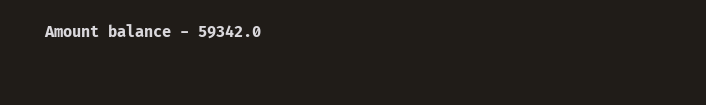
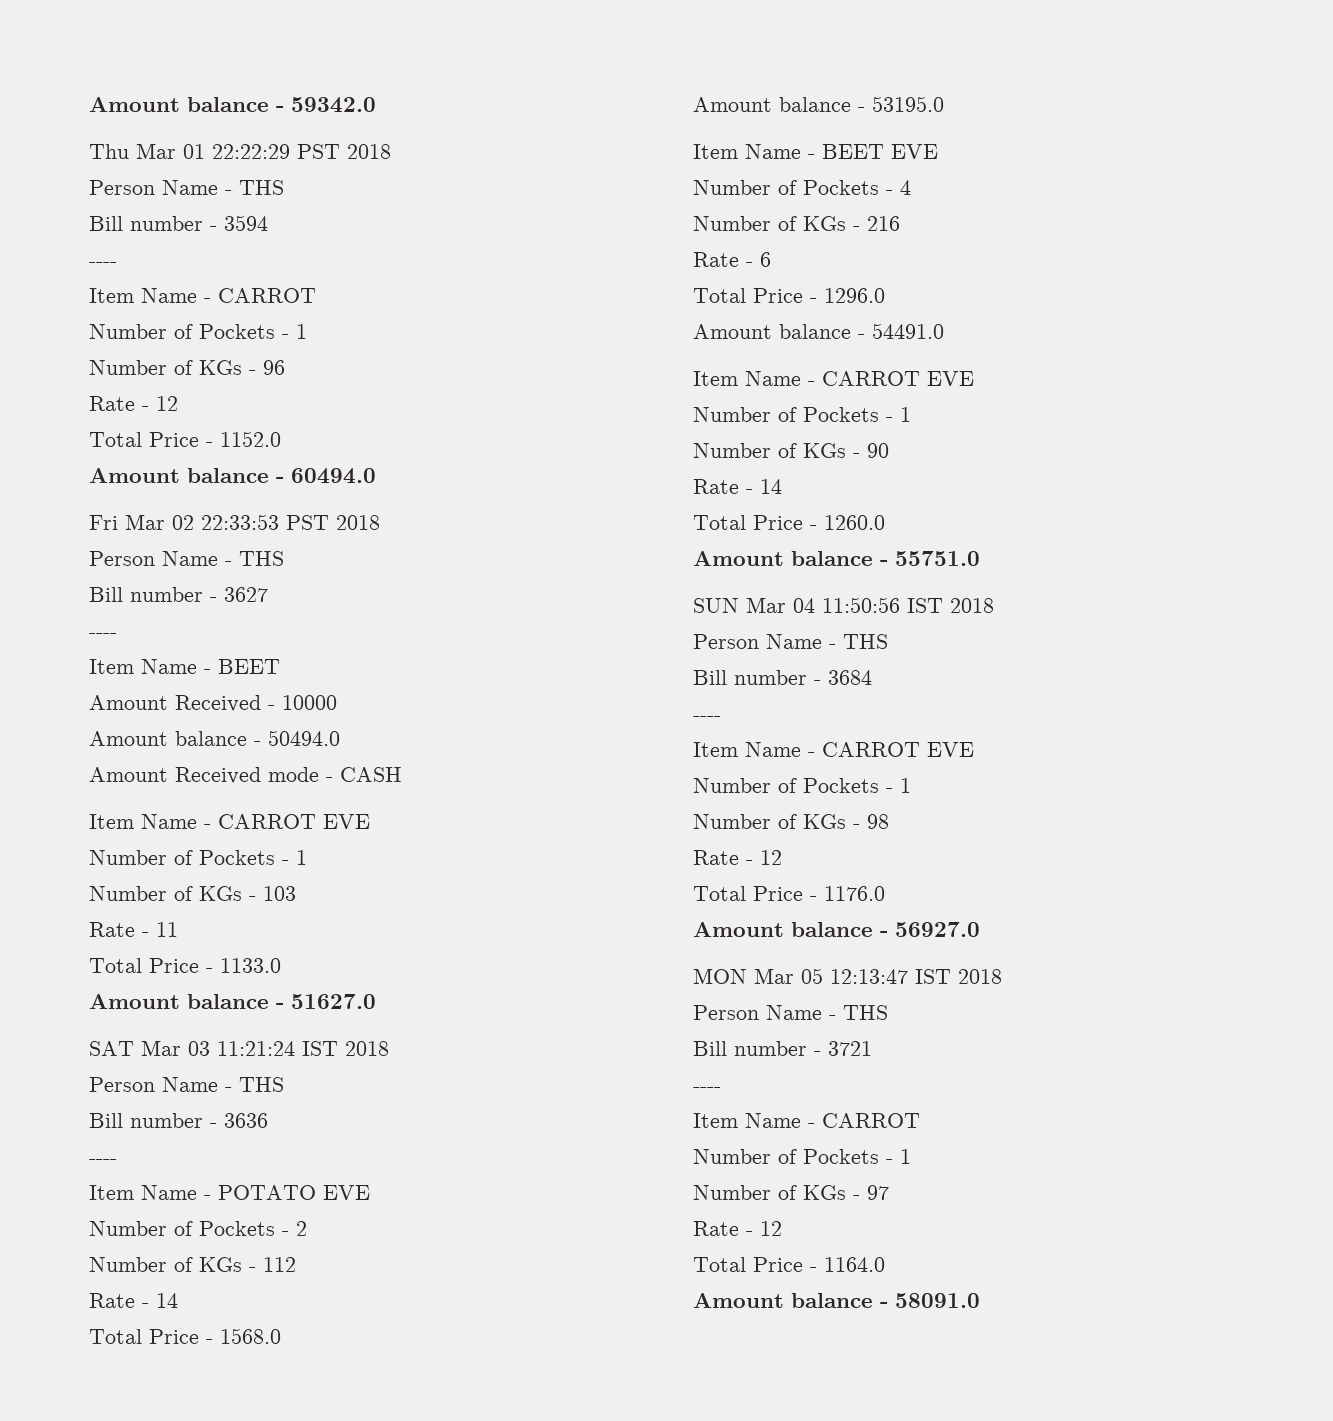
(261, 32) none -> [89,143,391,159] [89,180,284,195] [89,215,268,231] [89,262,117,267] [89,288,316,303] [89,324,307,339] [89,360,285,375] [89,396,178,411] [89,431,281,447] [89,468,376,484] [89,514,380,530] [89,551,284,566] [89,587,268,602] [89,633,117,638] [89,659,280,674] [89,695,337,712] [89,730,340,746] [89,767,402,784] [89,814,370,829] [89,850,307,865] [89,886,296,901] [89,922,178,937] [89,958,281,973] [89,994,376,1009] [89,1040,389,1056] [89,1077,284,1092] [89,1113,268,1128] [89,1159,117,1164] [89,1185,370,1200] [89,1221,307,1236] [89,1257,296,1272] [89,1293,178,1308] [89,1328,281,1344] [693,96,944,112] [693,144,938,159] [693,180,911,195] [693,216,900,231] [693,252,771,267] [693,288,885,303] [693,323,944,339] [693,371,974,386] [693,407,911,422] [693,443,889,458] [693,479,782,494] [693,515,885,530] [693,551,980,566] [693,597,994,613] [693,634,888,649] [693,670,872,685] [693,716,721,721] [693,742,974,757] [693,778,911,793] [693,814,889,829] [693,850,782,865] [693,886,885,901] [693,922,980,937] [693,968,1002,984] [693,1005,888,1020] [693,1041,872,1056] [693,1087,721,1092] [693,1113,920,1128] [693,1149,911,1164] [693,1185,889,1200] [693,1221,782,1236] [693,1257,885,1272] [693,1293,980,1308] // Thu Mar 01 22:22:29 PST 2018 // Person Name - THS // Bill number - 3594 // ---- // Item Name - CARROT // Number of Pockets - 1 // Number of KGs - 96 // Rate - 12 // Total Price - 1152.0 // Amount balance - 60494.0 // Fri Mar 02 22:33:53 PST 2018 // Person Name - THS // Bill number - 3627 // ---- // Item Name - BEET // Amount Received - 10000 // Amount balance - 50494.0 // Amount Received mode - CASH // Item Name - CARROT EVE // Number of Pockets - 1 // Number of KGs - 103 // Rate - 11 // Total Price - 1133.0 // Amount balance - 51627.0 // SAT Mar 03 11:21:24 IST 2018 // Person Name - THS // Bill number - 3636 // ---- // Item Name - POTATO EVE // Number of Pockets - 2 // Number of KGs - 112 // Rate - 14 // Total Price - 1568.0 // Amount balance - 53195.0 // Item Name - BEET EVE // Number of Pockets - 4 // Number of KGs - 216 // Rate - 6 // Total Price - 1296.0 // Amount balance - 54491.0 // Item Name - CARROT EVE // Number of Pockets - 1 // Number of KGs - 90 // Rate - 14 // Total Price - 1260.0 // Amount balance - 55751.0 // SUN Mar 04 11:50:56 IST 2018 // Person Name - THS // Bill number - 3684 // ---- // Item Name - CARROT EVE // Number of Pockets - 1 // Number of KGs - 98 // Rate - 12 // Total Price - 1176.0 // Amount balance - 56927.0 // MON Mar 05 12:13:47 IST 2018 // Person Name - THS // Bill number - 3721 // ---- // Item Name - CARROT // Number of Pockets - 1 // Number of KGs - 97 // Rate - 12 // Total Price - 1164.0 // Amount balance - 58091.0

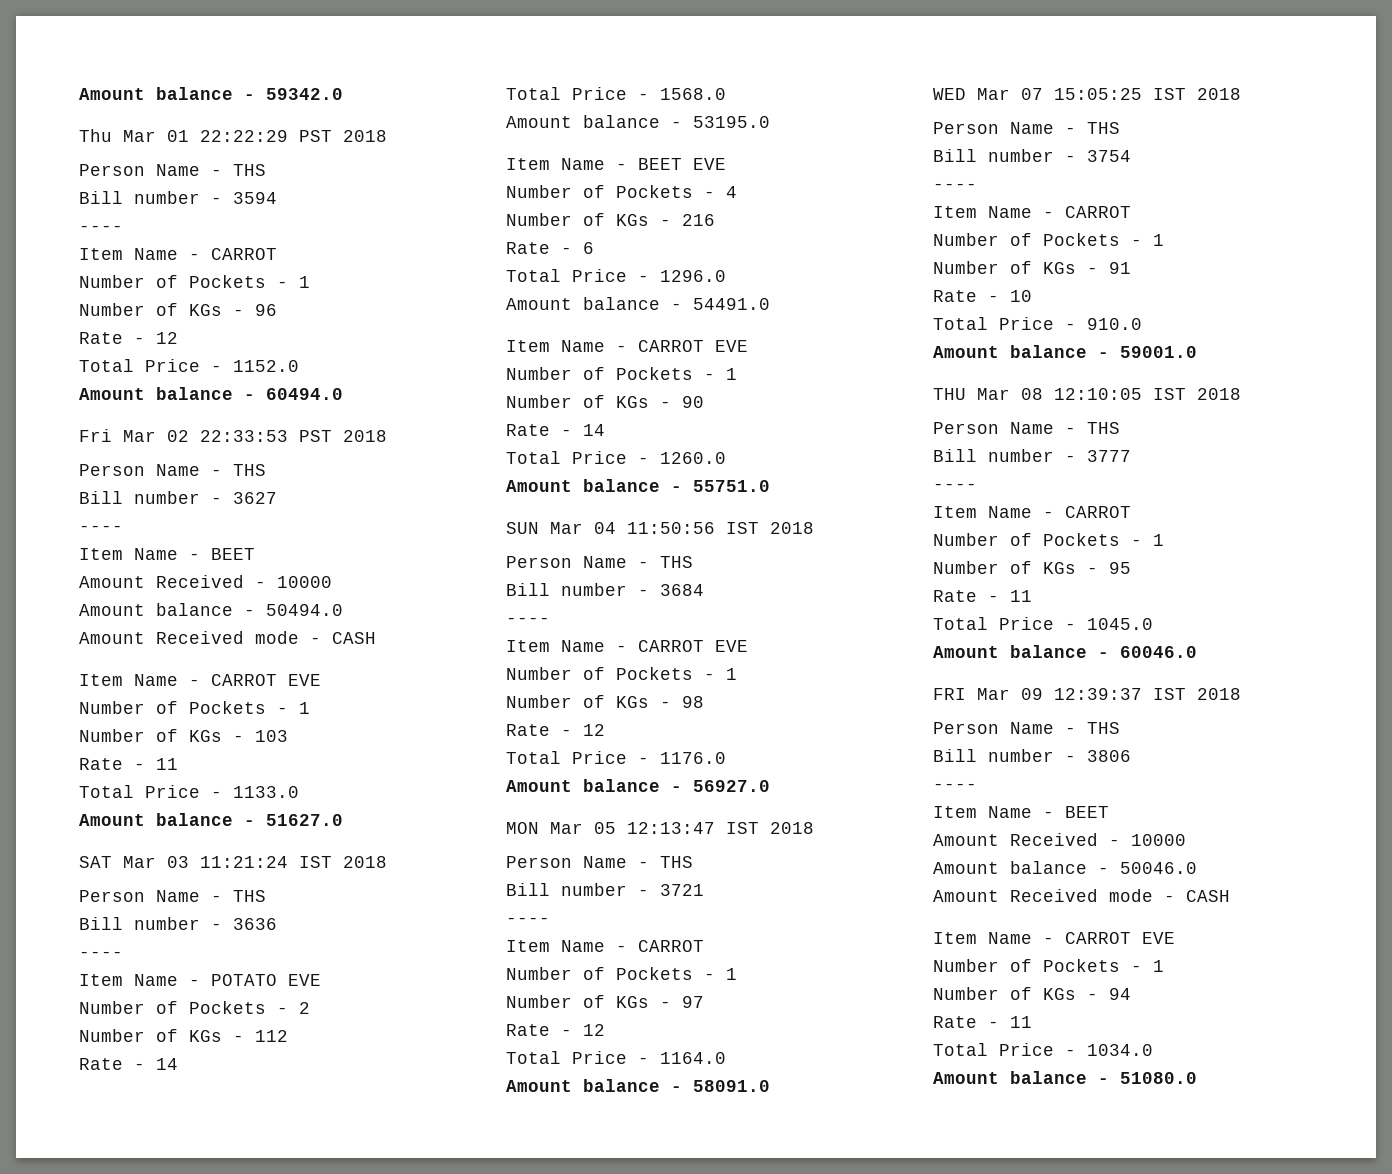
(980, 1300) none -> [933,88,1241,100] [933,122,1120,134] [933,149,1131,162] [933,183,977,190] [933,206,1131,218] [933,233,1164,246] [933,261,1131,274] [933,290,1032,302] [933,317,1142,330] [933,345,1197,358] [933,388,1241,400] [933,422,1120,434] [933,449,1131,462] [933,483,977,490] [933,506,1131,518] [933,533,1164,546] [933,561,1131,574] [933,590,1032,602] [933,617,1153,630] [933,645,1197,658] [933,688,1241,700] [933,722,1120,734] [933,749,1131,762] [933,783,977,790] [933,806,1109,818] [933,833,1186,846] [933,861,1197,874] [933,889,1230,902] [933,932,1175,944] [933,959,1164,972] [933,987,1131,1000] [933,1016,1032,1028] [933,1043,1153,1056] [933,1071,1197,1084] // WED Mar 07 15:05:25 IST 2018 // Person Name - THS // Bill number - 3754 // ---- // Item Name - CARROT // Number of Pockets - 1 // Number of KGs - 91 // Rate - 10 // Total Price - 910.0 // Amount balance - 59001.0 // THU Mar 08 12:10:05 IST 2018 // Person Name - THS // Bill number - 3777 // ---- // Item Name - CARROT // Number of Pockets - 1 // Number of KGs - 95 // Rate - 11 // Total Price - 1045.0 // Amount balance - 60046.0 // FRI Mar 09 12:39:37 IST 2018 // Person Name - THS // Bill number - 3806 // ---- // Item Name - BEET // Amount Received - 10000 // Amount balance - 50046.0 // Amount Received mode - CASH // Item Name - CARROT EVE // Number of Pockets - 1 // Number of KGs - 94 // Rate - 11 // Total Price - 1034.0 // Amount balance - 51080.0

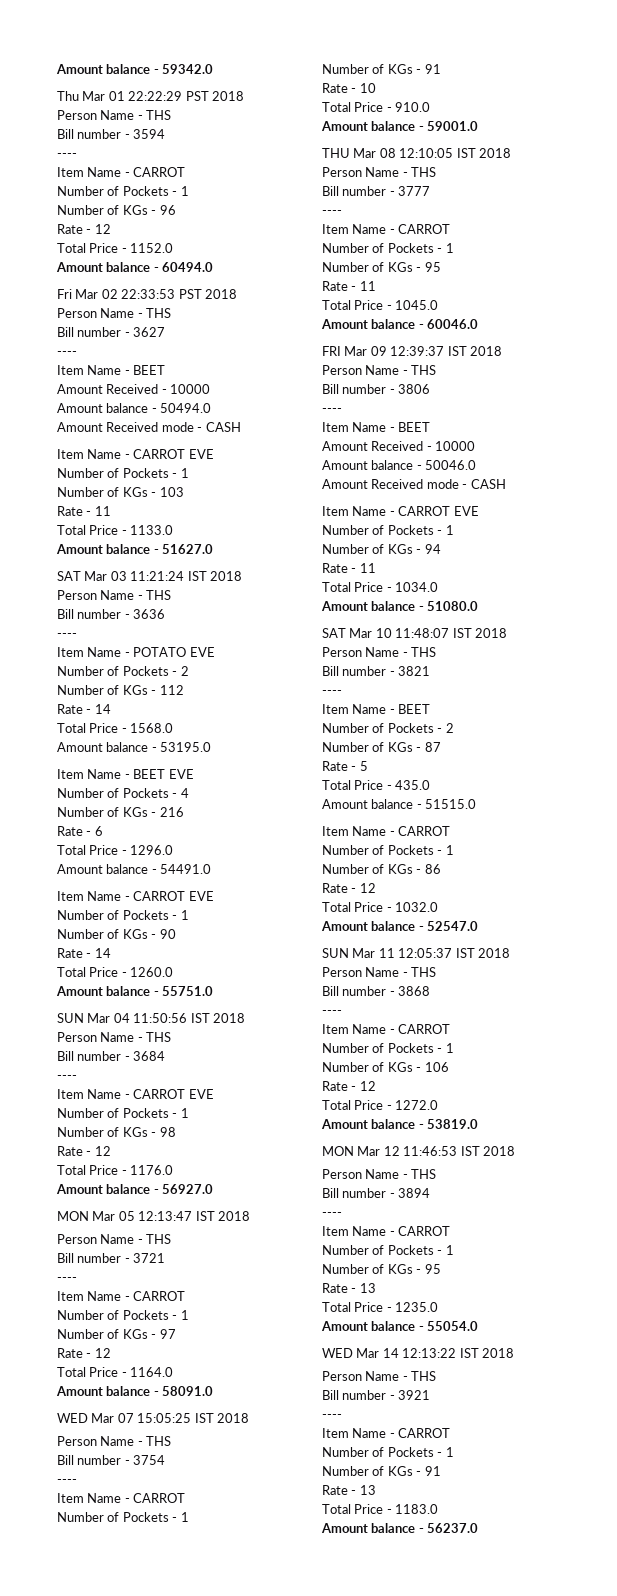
(1197, 1078) none -> [322,628,507,638] [322,647,437,657] [322,666,431,676] [322,690,342,695] [322,704,431,714] [322,723,454,733] [322,742,441,752] [322,761,368,771] [322,780,431,790] [322,799,477,809] [322,826,451,836] [322,845,454,855] [322,864,441,874] [322,883,376,893] [322,902,439,912] [321,921,479,931] [322,948,510,958] [322,967,437,977] [322,986,431,996] [322,1010,342,1015] [322,1024,451,1034] [322,1043,454,1053] [322,1062,449,1072] [322,1081,376,1091] [322,1100,439,1110] [321,1119,479,1129] [322,1146,515,1156] [322,1169,437,1179] [322,1188,431,1198] [322,1212,342,1217] [322,1226,451,1236] [322,1245,454,1255] [322,1264,441,1274] [322,1283,376,1293] [322,1302,439,1312] [321,1321,479,1331] [322,1348,514,1358] [322,1371,437,1381] [322,1390,431,1400] [322,1414,342,1419] [322,1428,451,1438] [322,1447,454,1457] [322,1466,441,1476] [322,1485,376,1495] [322,1504,439,1514] [321,1523,479,1533] // SAT Mar 10 11:48:07 IST 2018 // Person Name - THS // Bill number - 3821 // ---- // Item Name - BEET // Number of Pockets - 2 // Number of KGs - 87 // Rate - 5 // Total Price - 435.0 // Amount balance - 51515.0 // Item Name - CARROT // Number of Pockets - 1 // Number of KGs - 86 // Rate - 12 // Total Price - 1032.0 // Amount balance - 52547.0 // SUN Mar 11 12:05:37 IST 2018 // Person Name - THS // Bill number - 3868 // ---- // Item Name - CARROT // Number of Pockets - 1 // Number of KGs - 106 // Rate - 12 // Total Price - 1272.0 // Amount balance - 53819.0 // MON Mar 12 11:46:53 IST 2018 // Person Name - THS // Bill number - 3894 // ---- // Item Name - CARROT // Number of Pockets - 1 // Number of KGs - 95 // Rate - 13 // Total Price - 1235.0 // Amount balance - 55054.0 // WED Mar 14 12:13:22 IST 2018 // Person Name - THS // Bill number - 3921 // ---- // Item Name - CARROT // Number of Pockets - 1 // Number of KGs - 91 // Rate - 13 // Total Price - 1183.0 // Amount balance - 56237.0

